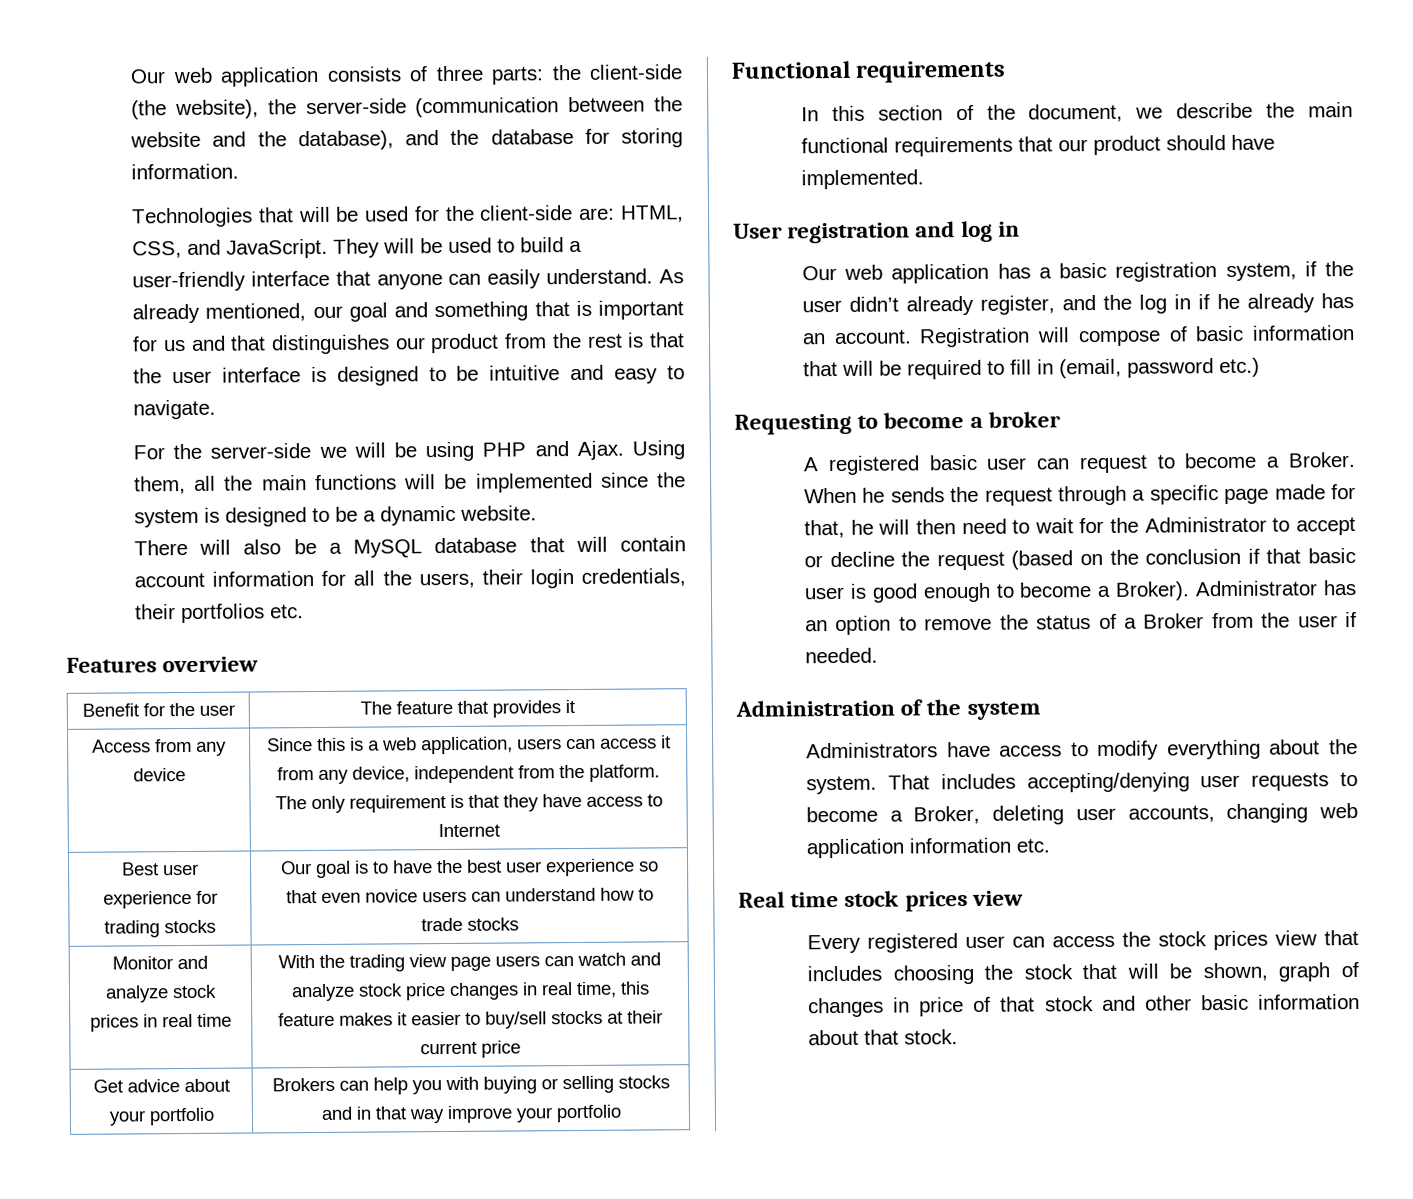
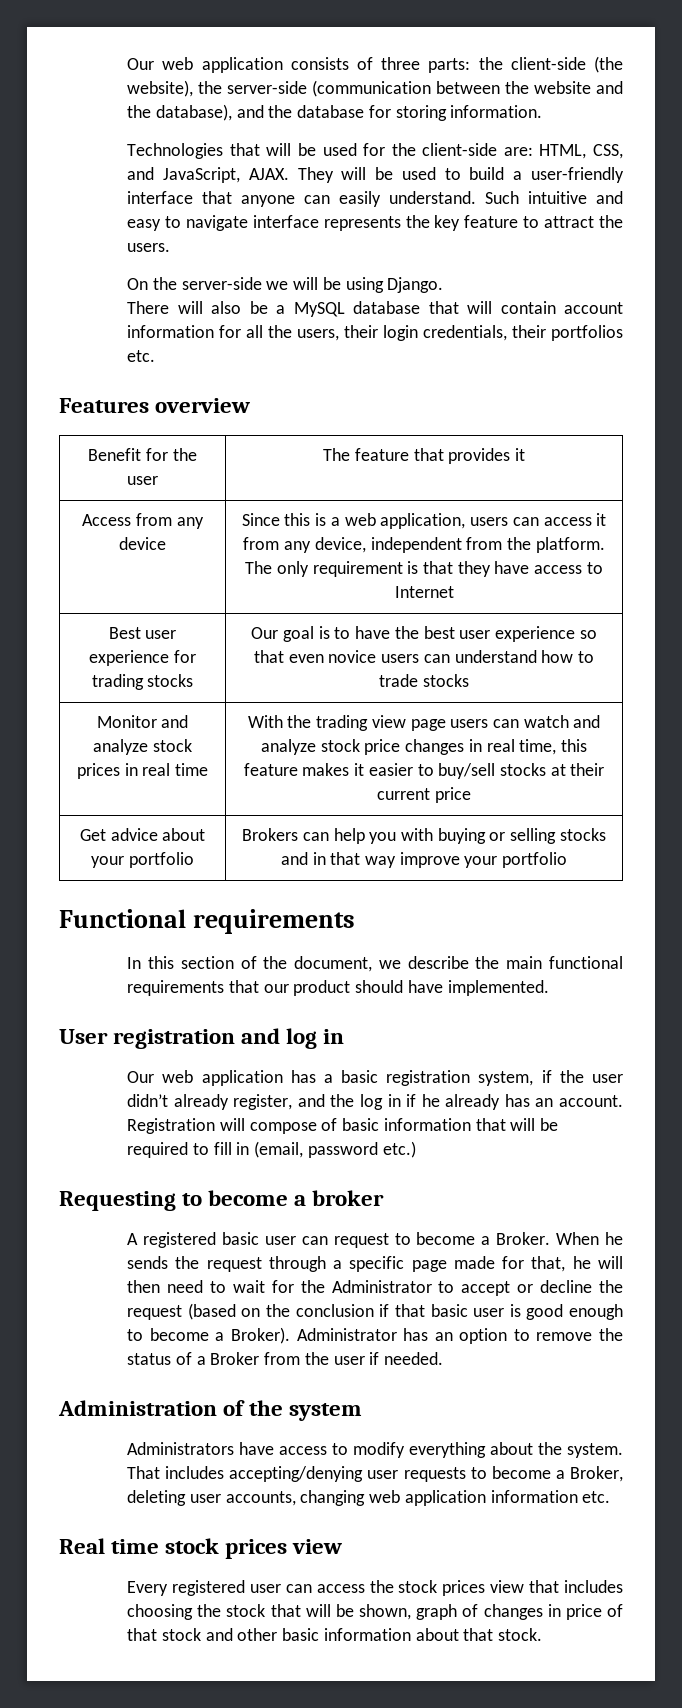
[226,238,329,259] JavaScript. -> [162,167,289,183] JavaScript, AJAX.
[659,269,684,284] [132,300,684,324] [132,332,685,355] [133,364,685,386] [133,399,217,420] [133,445,166,460] As already mentioned, our goal and something that is important for us and that distinguishes our product from the rest is that the user interface is designed to be intuitive and easy to navigate. // For -> [485,191,624,204] [127,215,623,231] [127,243,171,252] [127,278,149,290] Such intuitive and easy to navigate interface represents the key feature to attract the users. // On
[482,440,685,460] [134,472,686,495] [134,505,538,528] PHP and Ajax. Using them, all the main functions will be implemented since the system is designed to be a dynamic website. -> [387,277,444,293] Django.

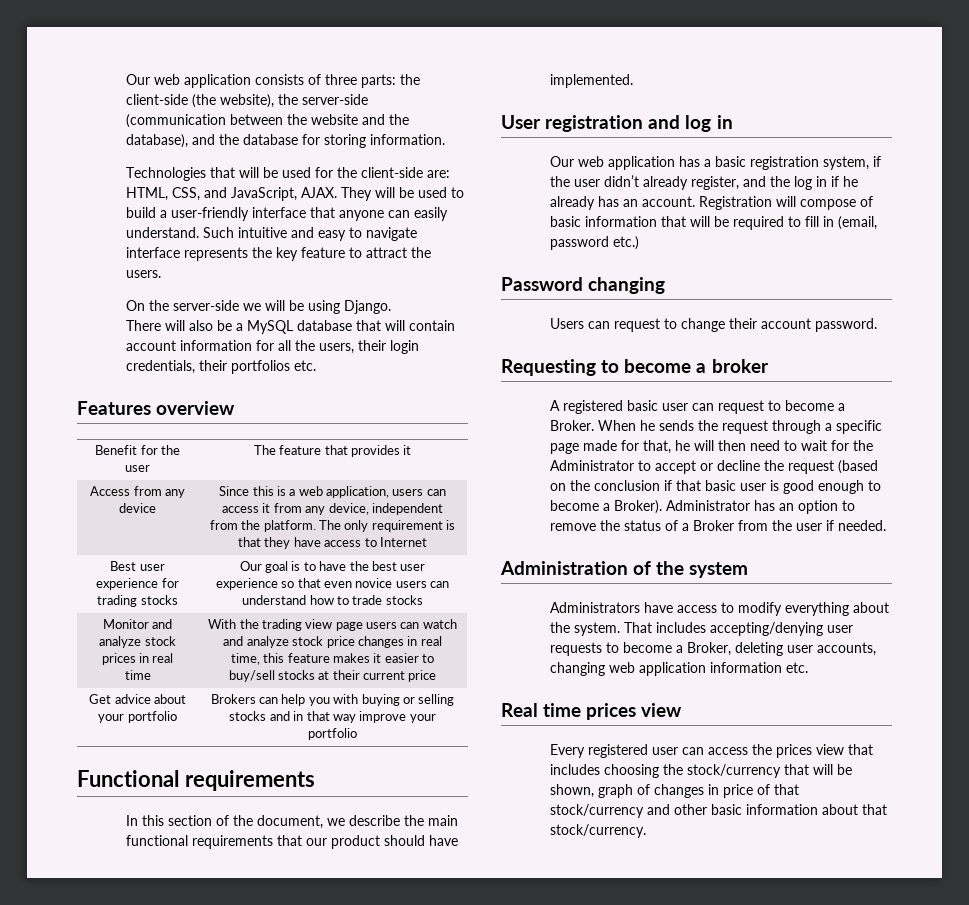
(416, 1149) none -> [501,277,666,294] [549,318,877,332] // Password changing // Users can request to change their account password.
[165,1538,220,1554] stock -> (582, 710) none
[398,1580,438,1593] stock -> (772, 749) none
[226,1604,266,1617] stock -> [686,764,781,778] stock/currency
[161,1628,201,1641] stock -> [549,804,644,818] stock/currency
[497,1628,542,1641] stock. -> [549,824,646,838] stock/currency.

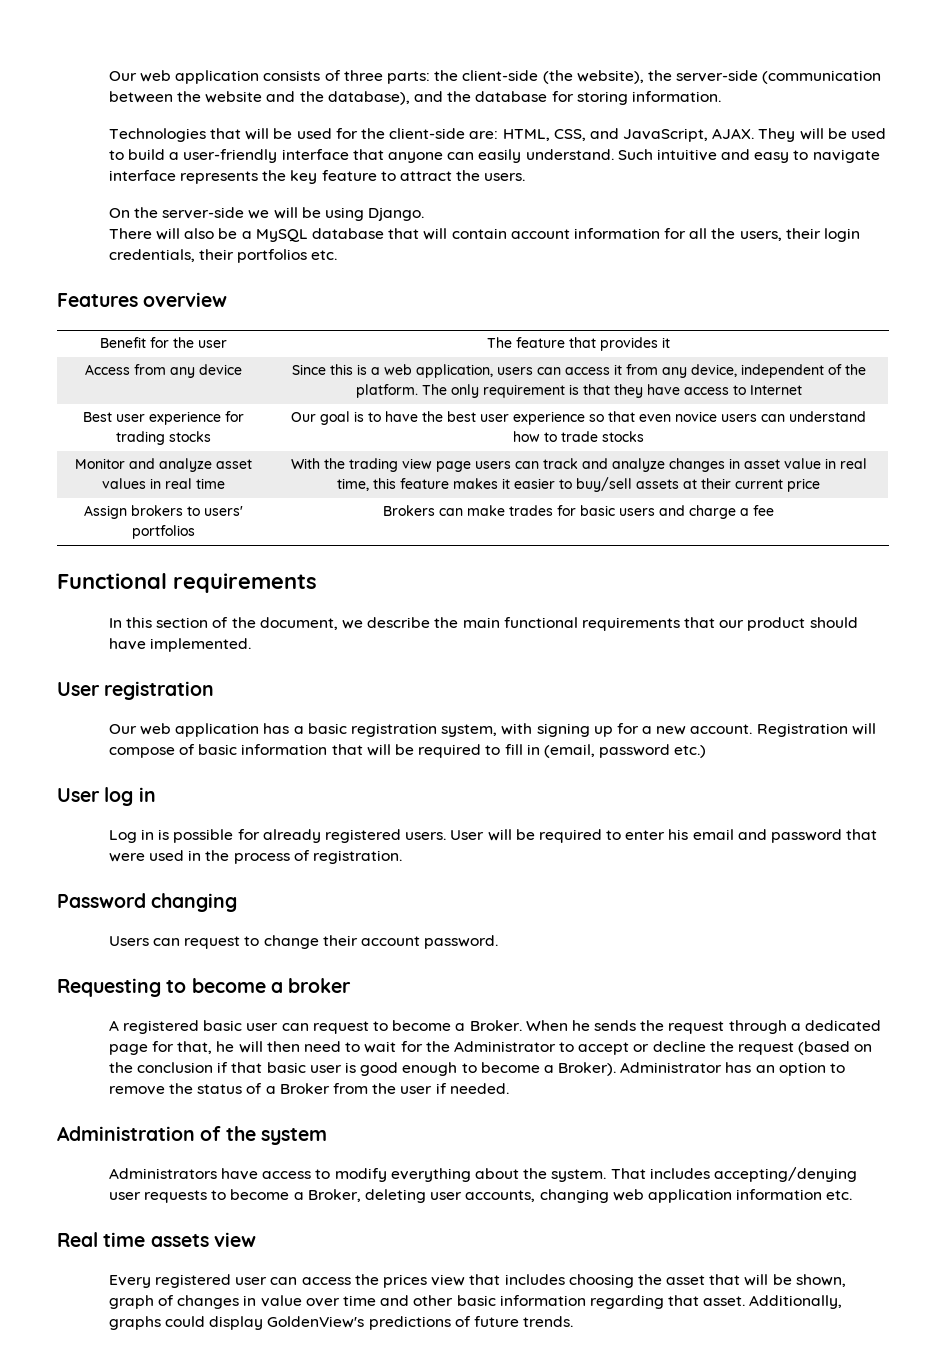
[209,520,238,530] from -> [827,364,842,375] of
[144,636,176,646] [101,653,136,665] stock prices -> [215,459,252,469] [101,478,146,489] asset values
[422,619,457,629] [223,636,404,648] watch and analyze stock price changes -> [542,458,821,472] track and analyze changes in asset value
[277,670,315,680] stocks -> [636,479,679,489] assets
[89,694,186,704] [98,711,177,723] [210,694,455,706] [229,711,436,723] [308,728,357,740] Get advice about your portfolio | Brokers can help you with buying or selling stocks and in that way improve your portfolio -> [83,505,243,519] [131,525,195,539] [383,505,774,519] Assign brokers to users' portfolios | Brokers can make trades for basic users and charge a fee
[648,115,733,132] and log in -> (215, 690) none
[872,156,881,167] [549,175,858,190] [549,196,638,210] if the user didn’t already register, and the log in if he already has an -> [501,723,687,737] with signing up for a new
(639, 243) none -> [57,787,156,806] [108,829,878,843] [108,850,402,864] // User log in // Log in is possible for already registered users. User will be required to enter his email and password that were used in the process of registration.
[835,420,882,434] [549,440,617,454] specific page made -> [805,1020,882,1031] [108,1044,148,1055] dedicated page
[586,703,637,720] prices -> [150,1234,209,1247] assets
[686,764,781,778] stock/currency -> [666,1275,706,1285] asset
[722,784,799,798] [549,804,887,818] [549,824,646,838] price of that stock/currency and other basic information about that stock/currency. -> [260,1295,843,1309] [108,1316,574,1330] value over time and other basic information regarding that asset. Additionally, graphs could display GoldenView's predictions of future trends.

